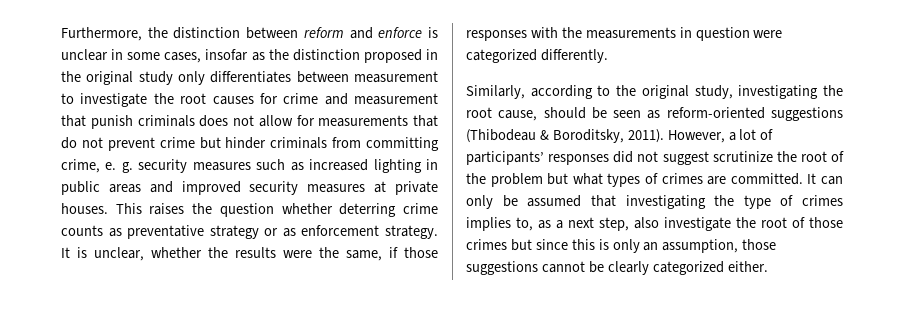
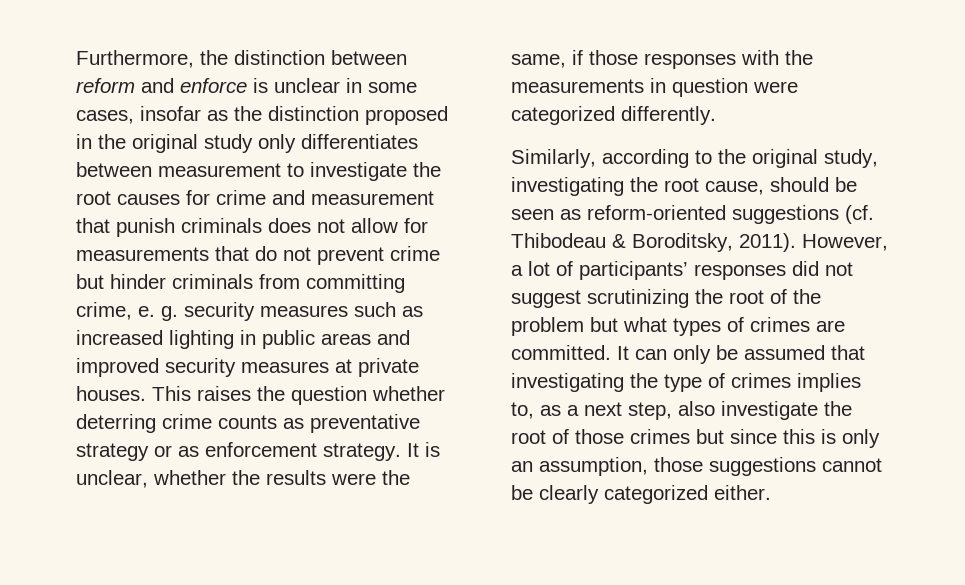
[466,129,536,143] (Thibodeau -> [845,205,874,224] [511,233,606,248] (cf. Thibodeau
[712,151,773,162] scrutinize -> [587,289,689,308] scrutinizing

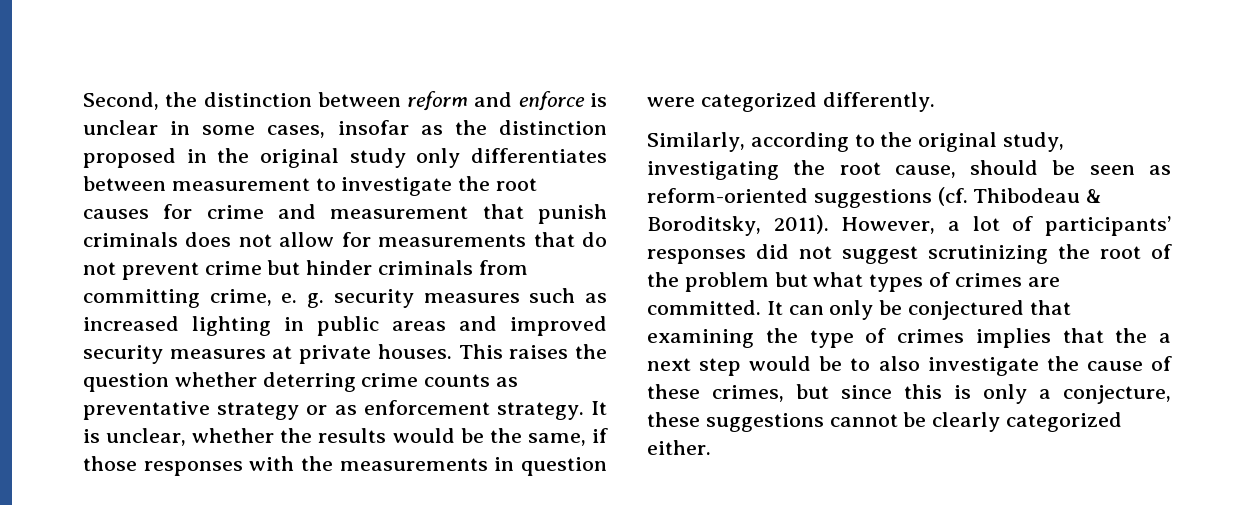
[76,50,194,68] Furthermore, -> [83,92,159,110] Second,
[331,473,376,485] were -> [392,428,484,443] would be
[744,345,865,360] [511,373,624,392] assumed that investigating -> [908,300,1071,320] [647,329,754,348] conjectured that examining
[511,401,852,420] [511,429,690,444] to, as a next step, also investigate the root of those crimes -> [1062,328,1171,343] [647,356,1172,376] [647,384,784,402] that the a next step would be to also investigate the cause of these crimes,
[511,457,703,476] an assumption, those -> [1039,385,1171,404] [647,412,700,427] a conjecture, these

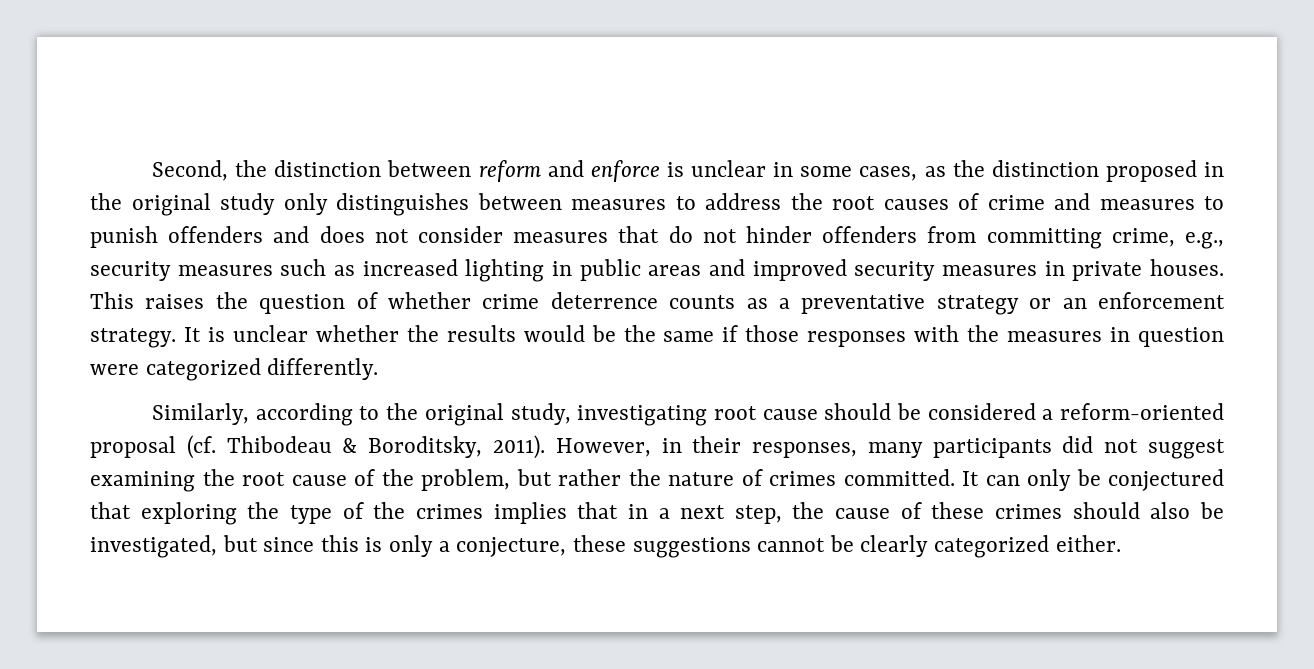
[337,120,409,135] insofar -> (918, 173) none
[471,148,607,163] [83,176,453,196] differentiates between measurement to investigate -> [336,193,781,216] distinguishes between measures to address
[163,204,193,219] for -> [958,193,979,210] of
[330,204,607,224] [83,232,608,247] [83,260,474,280] measurement that punish criminals does not allow for measurements that do not prevent crime but hinder criminals -> [1099,196,1224,210] [90,226,918,248] measures to punish offenders and does not consider measures that do not hinder offenders
[281,293,325,308] e. g. -> [1185,232,1225,249] e.g.,
[272,346,293,359] at -> [1044,261,1065,276] in
[174,372,419,392] whether deterring crime -> [356,292,658,309] of whether crime deterrence
(519, 382) none -> [778,298,790,309] a
[334,405,357,415] as -> [1062,298,1087,309] an
[106,428,187,446] unclear, -> [232,325,308,342] unclear
[527,433,586,446] same, -> [663,331,715,342] same
[339,458,488,471] measurements -> [1007,331,1103,342] measures
[793,160,1171,178] [647,188,932,208] the root cause, should be seen as reform-oriented suggestions -> [713,403,1225,420] [90,436,176,458] root cause should be considered a reform-oriented proposal
[948,216,1171,236] [647,249,746,264] a lot of participants’ responses -> [661,436,1052,458] in their responses, many participants
[928,244,1172,264] [647,272,1060,292] scrutinizing the root of the problem but what types of crimes are -> [90,469,836,492] examining the root cause of the problem, but rather the nature of crimes
[647,329,754,348] examining -> [140,502,237,525] exploring
(887, 335) none -> [373,502,406,519] the
[1115,328,1148,343] the -> [627,504,648,519] in
[699,356,1172,376] [647,384,784,402] step would be to also investigate the cause of these crimes, -> [734,502,1224,524] [90,535,217,558] step, the cause of these crimes should also be investigated,

